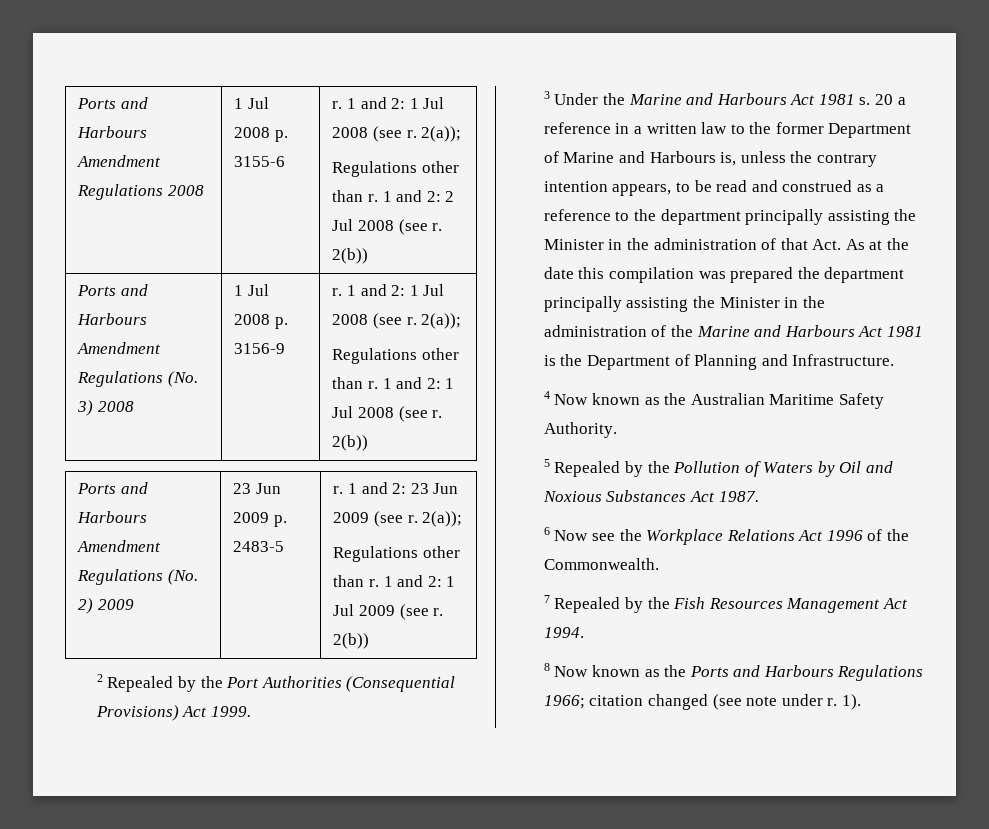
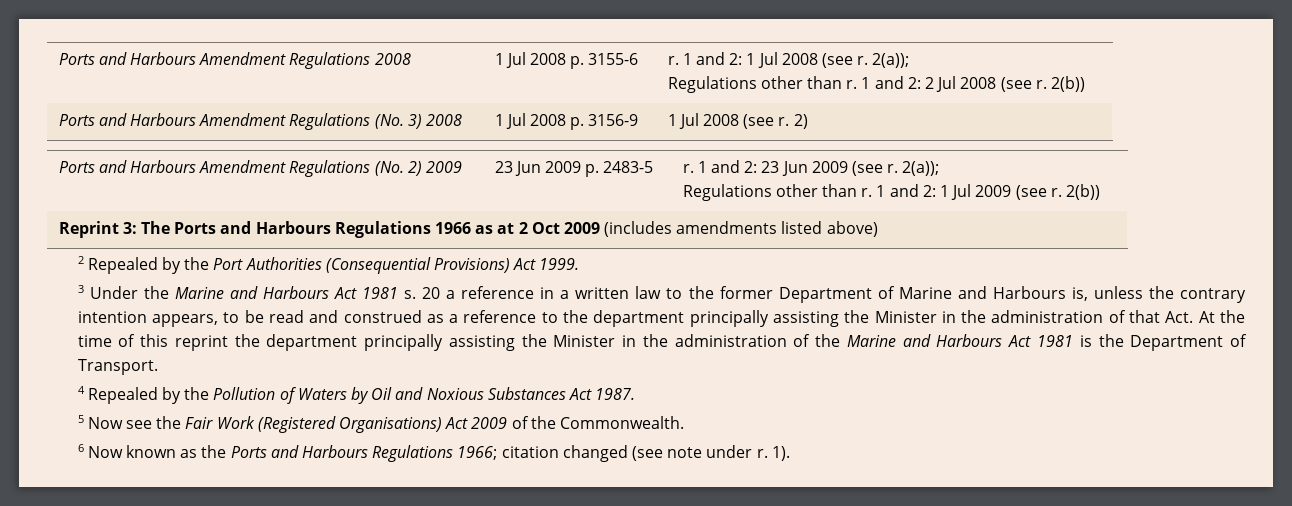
[332,284,445,296] [332,313,462,329] [332,348,459,364] [332,377,455,389] [332,406,443,422] [332,435,369,451] r. 1 and 2: 1 Jul 2008 (see r. 2(a)); // Regulations other than r. 1 and 2: 1 Jul 2008 (see r. 2(b)) -> [667,113,808,129] 1 Jul 2008 (see r. 2)
(370, 641) none -> [58,221,878,238] // Reprint 3: The Ports and Harbours Regulations 1966 as at 2 Oct 2009 (includes amendments listed above)
[845,238,910,250] [543,267,794,283] As at the date this compilation was prepared -> [1198,310,1246,323] [77,334,228,351] At the time of this reprint
[694,354,895,370] [543,391,884,409] [543,422,617,438] [543,459,550,467] Planning and Infrastructure. // 4 Now known as the Australian Maritime Safety Authority. // 5 -> [77,359,158,375] [77,386,85,394] Transport. // 4
[543,527,550,535] 6 -> [77,415,84,423] 5
[646,529,910,545] [543,558,659,570] [543,595,908,613] [543,627,584,638] [543,663,550,671] Workplace Relations Act 1996 of the Commonwealth. // 7 Repealed by the Fish Resources Management Act 1994. // 8 -> [185,416,684,433] [77,444,84,452] Fair Work (Registered Organisations) Act 2009 of the Commonwealth. // 6

